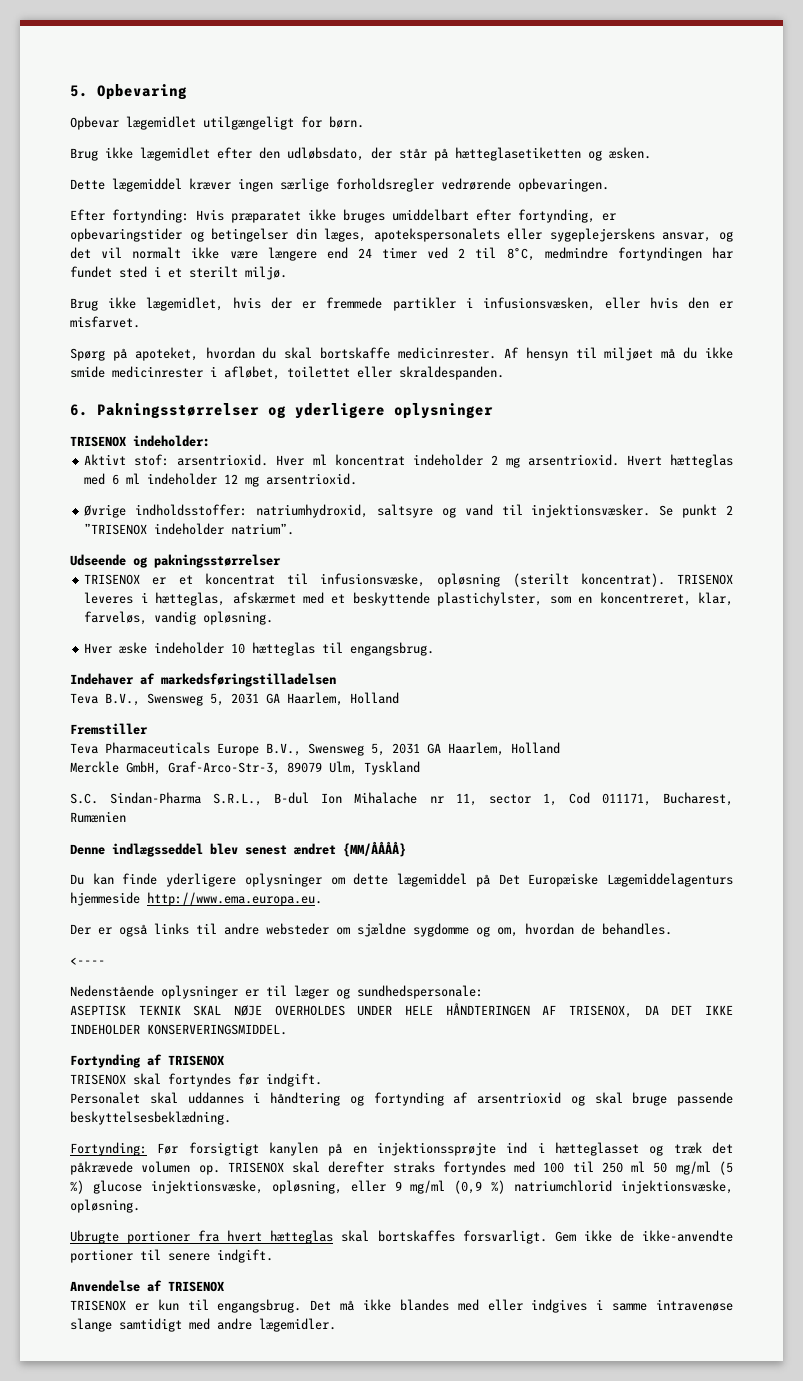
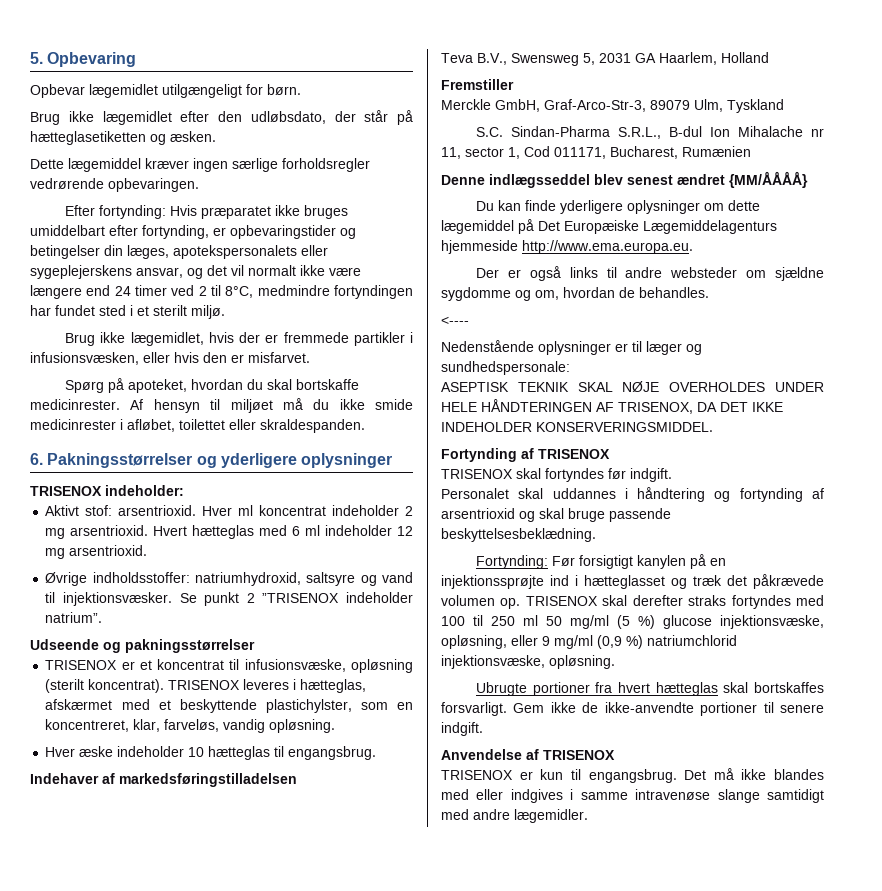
[70,742,560,756] // Teva Pharmaceuticals Europe B.V., Swensweg 5, 2031 GA Haarlem, Holland -> (514, 84) none

